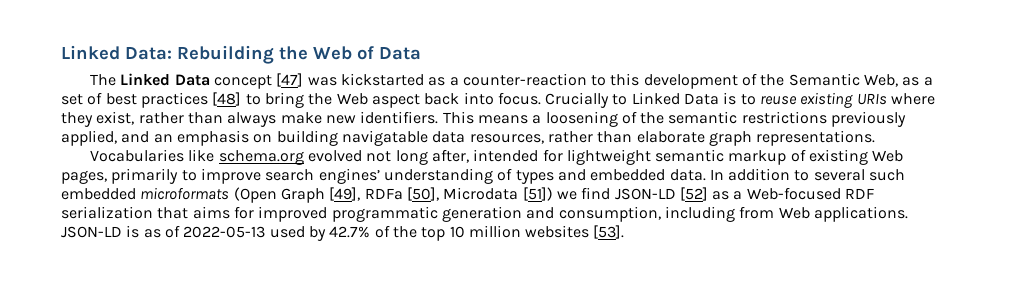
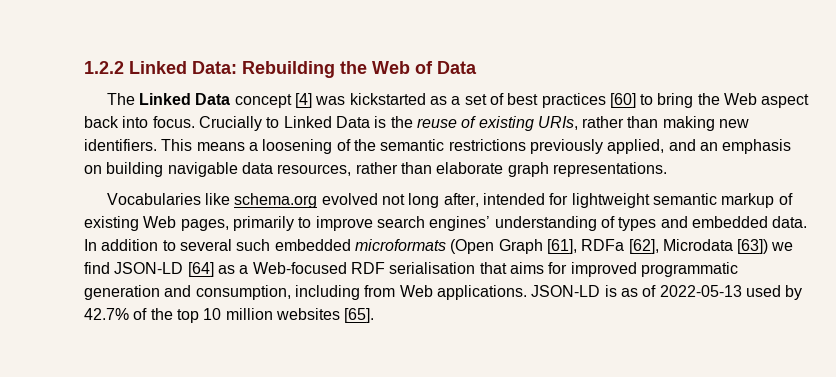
(61, 52) none -> [84,61,124,74] 1.2.2
[276,73,304,87] [47] -> [294,93,312,108] [4]
[462,73,933,89] counter-reaction to this development of the Semantic Web, as a -> (461, 100) none
[212,92,242,106] [48] -> [609,93,636,108] [60]
[740,92,936,108] [61,111,322,127] to reuse existing URIs where they exist, rather than always make -> [390,116,715,131] the reuse of existing URIs, rather than making
[341,130,428,146] navigatable -> [167,162,238,177] navigable
[329,187,553,201] [49], RDFa [50], Microdata [51]) -> [546,239,769,254] [61], RDFa [62], Microdata [63])
[679,187,708,201] [52] -> [187,262,214,277] [64]
[61,206,153,219] serialization -> [389,262,476,274] serialisation
[593,225,625,239] [53]. -> [344,308,375,323] [65].

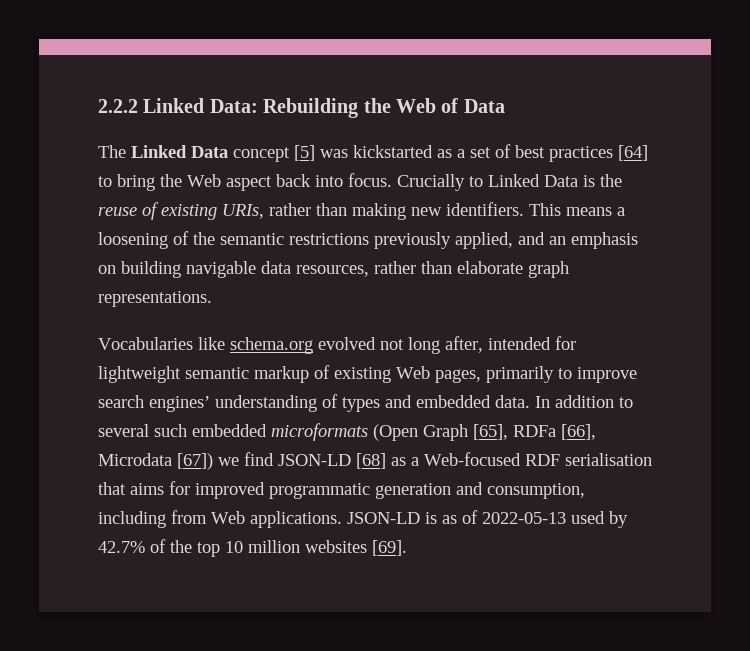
[84,61,124,74] 1.2.2 -> [98,99,138,113] 2.2.2
[294,93,312,108] [4] -> [294,145,315,161] [5]
[609,93,636,108] [60] -> [618,145,648,161] [64]
[546,239,769,254] [61], RDFa [62], Microdata [63]) -> [473,424,596,440] [98,453,213,470] [65], RDFa [66], Microdata [67])
[187,262,214,277] [64] -> [356,453,386,469] [68]
[344,308,375,323] [65]. -> [372,540,407,556] [69].

